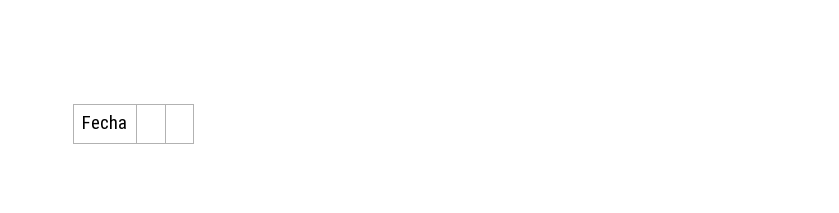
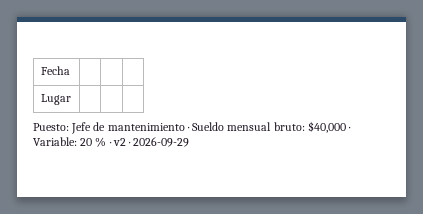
(127, 122) none -> [40,94,71,105] [33,121,352,134] [33,137,190,147] | // Lugar | | | // Puesto: Jefe de mantenimiento · Sueldo mensual bruto: $40,000 · Variable: 20 % · v2 · 2026-09-29

